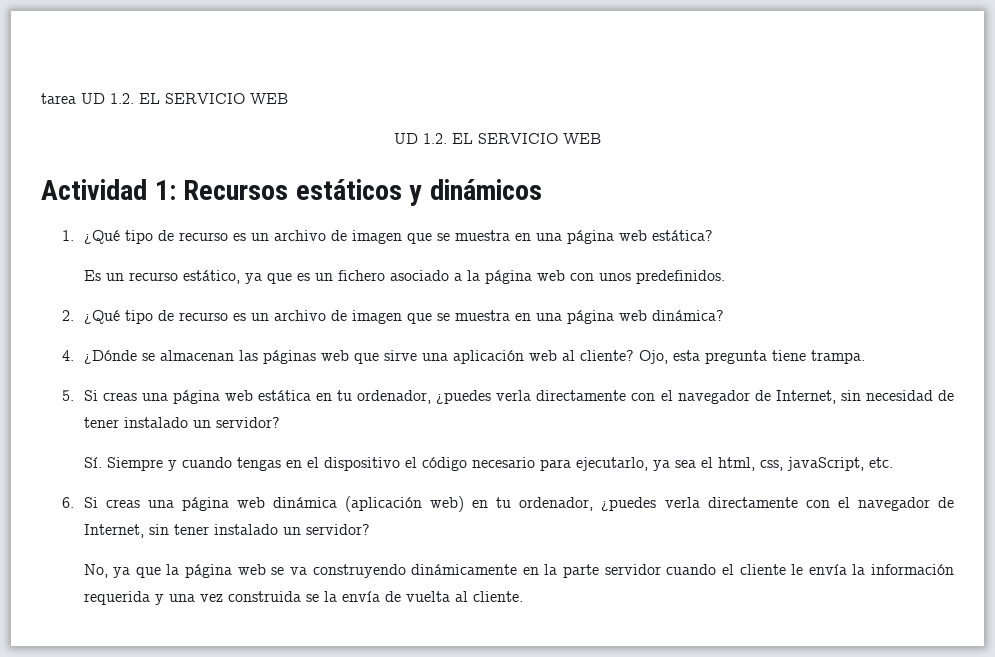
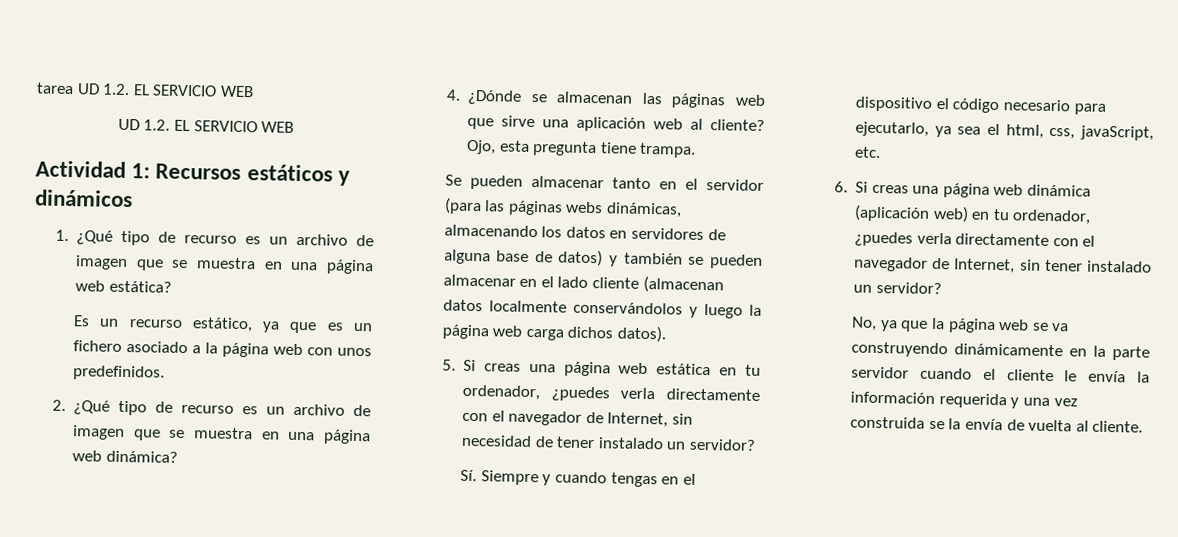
(865, 357) none -> [444,174,764,192] [443,197,682,218] [443,224,726,241] [443,249,763,269] [442,274,724,294] [442,299,762,319] [441,324,667,343] // Se pueden almacenar tanto en el servidor (para las páginas webs dinámicas, almacenando los datos en servidores de alguna base de datos) y también se pueden almacenar en el lado cliente (almacenan datos localmente conservándolos y luego la página web carga dichos datos).

